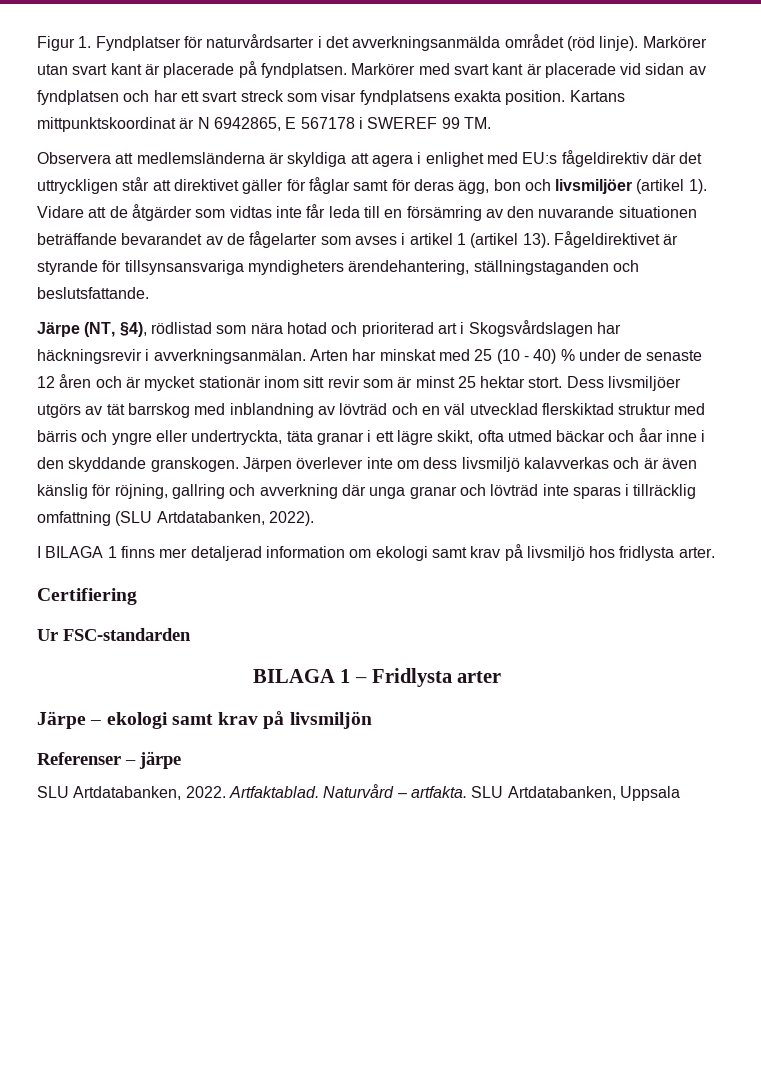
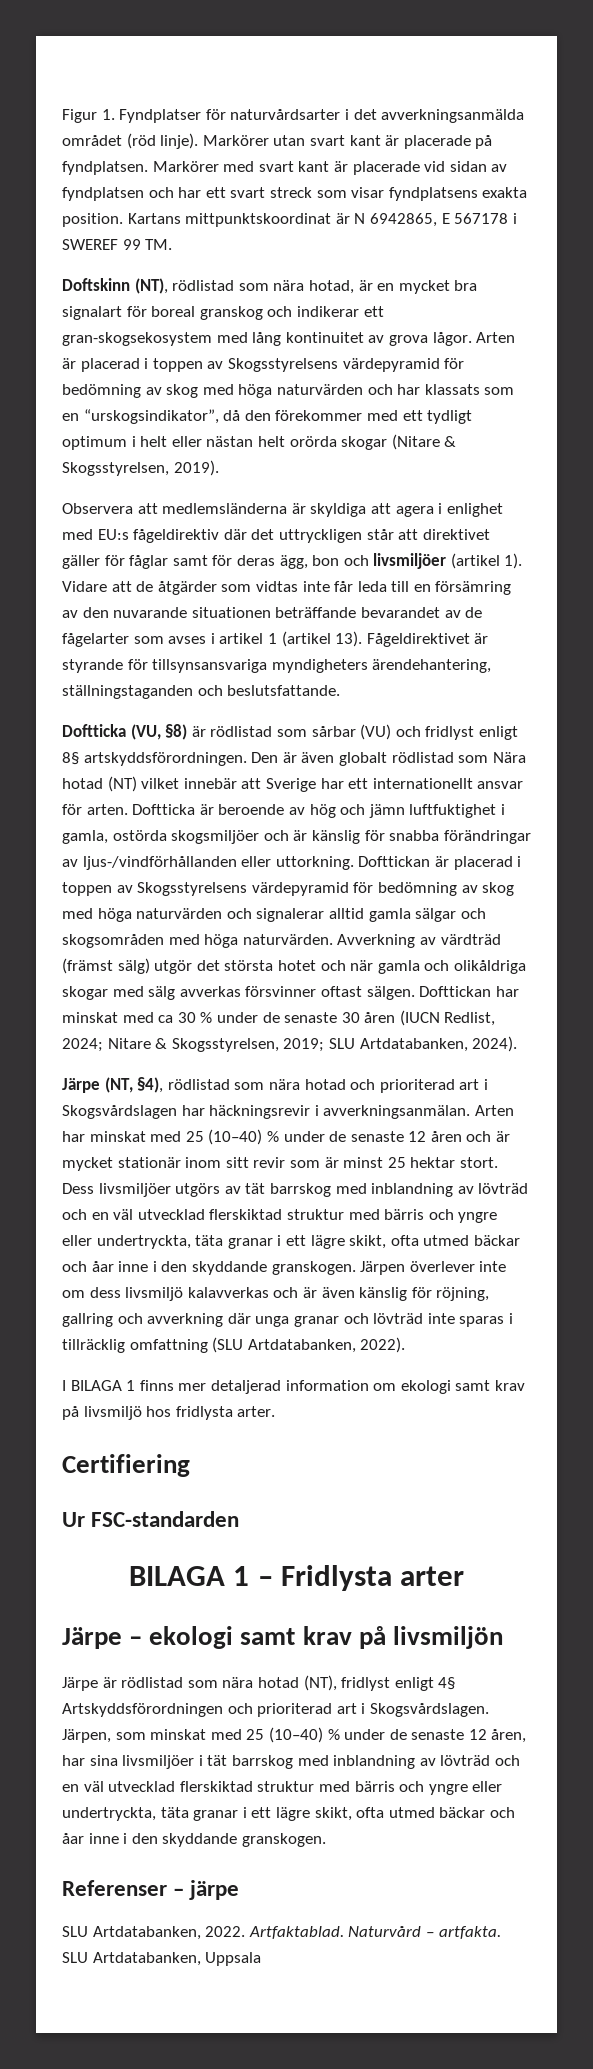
(491, 123) none -> [62,278,478,294] [62,306,384,320] [62,332,516,346] [62,358,465,372] [62,384,515,398] [62,409,473,424] [62,434,457,450] [62,460,219,476] // Doftskinn (NT), rödlistad som nära hotad, är en mycket bra signalart för boreal granskog och indikerar ett gran-skogsekosystem med lång kontinuitet av grova lågor. Arten är placerad i toppen av Skogsstyrelsens värdepyramid för bedömning av skog med höga naturvärden och har klassats som en “urskogsindikator”, då den förekommer med ett tydligt optimum i helt eller nästan helt orörda skogar (Nitare & Skogsstyrelsen, 2019).
(149, 293) none -> [62,724,518,740] [62,752,526,766] [62,776,524,792] [62,804,505,818] [62,830,531,844] [62,856,522,870] [62,882,515,896] [62,908,486,922] [62,934,501,948] [62,958,526,974] [62,986,519,1000] [62,1010,496,1026] [62,1036,518,1052] // Doftticka (VU, §8) är rödlistad som sårbar (VU) och fridlyst enligt 8§ artskyddsförordningen. Den är även globalt rödlistad som Nära hotad (NT) vilket innebär att Sverige har ett internationellt ansvar för arten. Doftticka är beroende av hög och jämn luftfuktighet i gamla, ostörda skogsmiljöer och är känslig för snabba förändringar av ljus-/vindförhållanden eller uttorkning. Dofttickan är placerad i toppen av Skogsstyrelsens värdepyramid för bedömning av skog med höga naturvärden och signalerar alltid gamla sälgar och skogsområden med höga naturvärden. Avverkning av värdträd (främst sälg) utgör det största hotet och när gamla och olikåldriga skogar med sälg avverkas försvinner oftast sälgen. Dofttickan har minskat med ca 30 % under de senaste 30 åren (IUCN Redlist, 2024; Nitare & Skogsstyrelsen, 2019; SLU Artdatabanken, 2024).
[496,349,557,364] (10 - 40) -> [208,1129,263,1145] (10–40)
(372, 720) none -> [62,1675,456,1691] [62,1703,489,1717] [62,1727,527,1743] [62,1755,520,1769] [62,1781,503,1795] [62,1807,515,1821] [62,1833,326,1847] // Järpe är rödlistad som nära hotad (NT), fridlyst enligt 4§ Artskyddsförordningen och prioriterad art i Skogsvårdslagen. Järpen, som minskat med 25 (10–40) % under de senaste 12 åren, har sina livsmiljöer i tät barrskog med inblandning av lövträd och en väl utvecklad flerskiktad struktur med bärris och yngre eller undertryckta, täta granar i ett lägre skikt, ofta utmed bäckar och åar inne i den skyddande granskogen.

